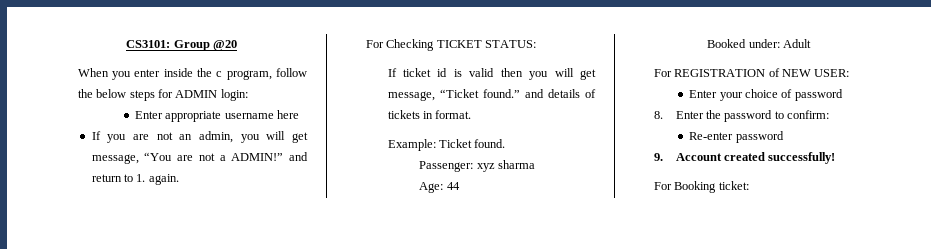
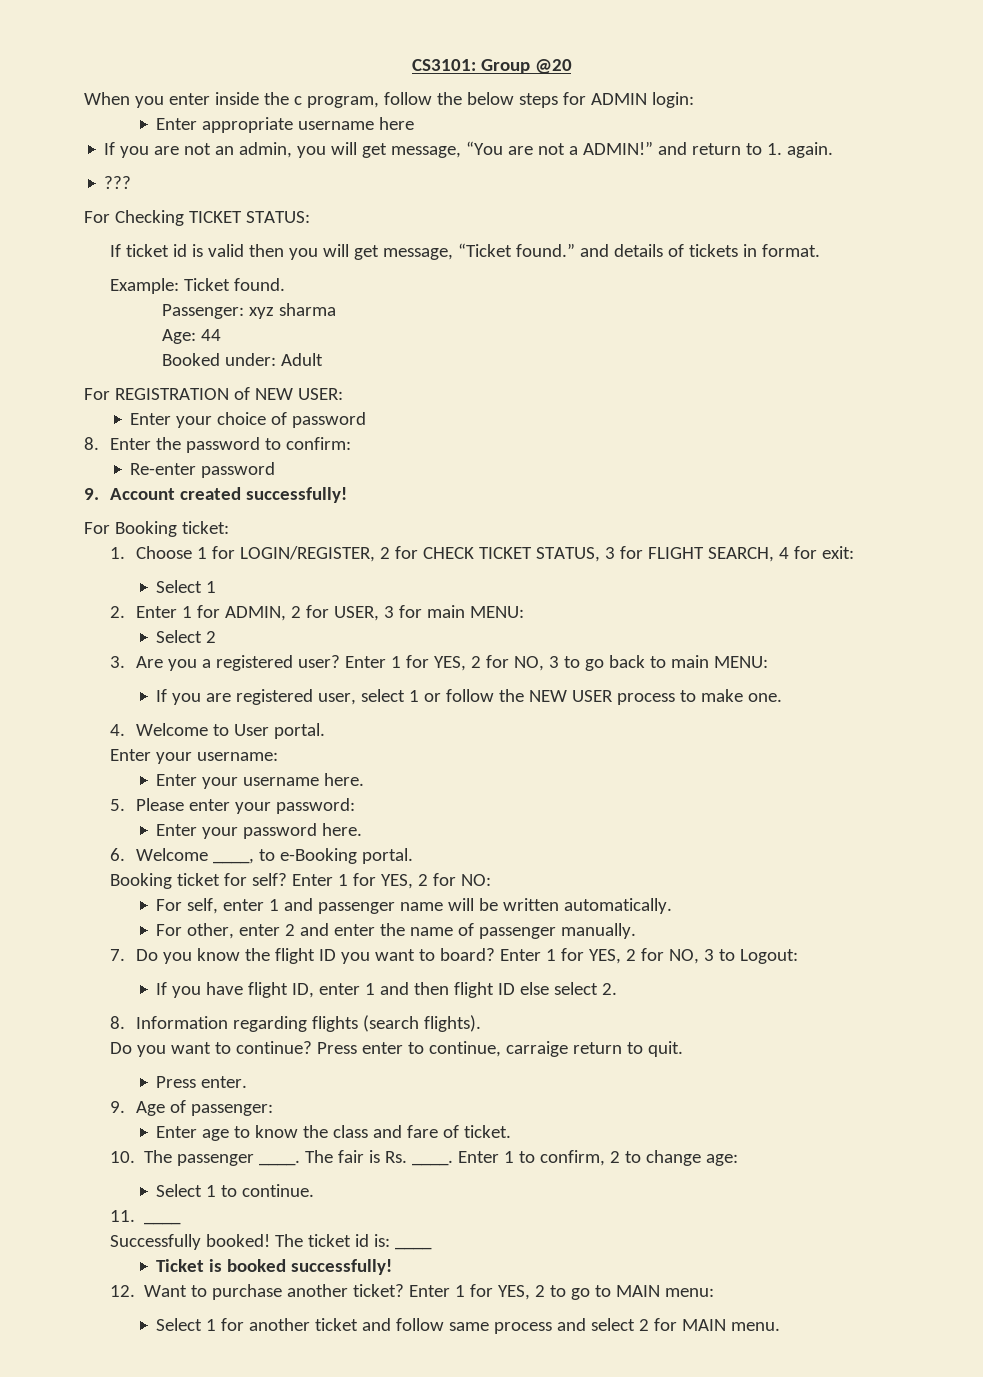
(179, 179) none -> [104,176,132,189] // ???
(749, 185) none -> [109,546,854,562] [156,580,217,593] [109,605,524,621] [156,630,217,643] [109,655,768,671] [156,689,783,705] [109,723,325,739] [109,749,278,764] [156,773,365,789] [109,798,355,814] [156,823,363,839] [109,848,413,864] [109,873,491,889] [156,898,673,914] [156,923,637,939] [109,948,798,964] [156,982,618,998] [109,1015,481,1032] [109,1041,683,1057] [156,1076,248,1088] [109,1100,273,1116] [156,1125,512,1141] [109,1150,739,1166] [156,1184,315,1197] [109,1210,135,1222] [144,1222,182,1225] [109,1234,390,1250] [394,1247,432,1250] [156,1259,393,1275] [109,1284,715,1300] [156,1318,781,1334] // 1. Choose 1 for LOGIN/REGISTER, 2 for CHECK TICKET STATUS, 3 for FLIGHT SEARCH, 4 for exit: // Select 1 // 2. Enter 1 for ADMIN, 2 for USER, 3 for main MENU: // Select 2 // 3. Are you a registered user? Enter 1 for YES, 2 for NO, 3 to go back to main MENU: // If you are registered user, select 1 or follow the NEW USER process to make one. // 4. Welcome to User portal. // Enter your username: // Enter your username here. // 5. Please enter your password: // Enter your password here. // 6. Welcome ____, to e-Booking portal. // Booking ticket for self? Enter 1 for YES, 2 for NO: // For self, enter 1 and passenger name will be written automatically. // For other, enter 2 and enter the name of passenger manually. // 7. Do you know the flight ID you want to board? Enter 1 for YES, 2 for NO, 3 to Logout: // If you have flight ID, enter 1 and then flight ID else select 2. // 8. Information regarding flights (search flights). // Do you want to continue? Press enter to continue, carraige return to quit. // Press enter. // 9. Age of passenger: // Enter age to know the class and fare of ticket. // 10. The passenger ____. The fair is Rs. ____. Enter 1 to confirm, 2 to change age: // Select 1 to continue. // 11. ____ // Successfully booked! The ticket id is: ____ // Ticket is booked successfully! // 12. Want to purchase another ticket? Enter 1 for YES, 2 to go to MAIN menu: // Select 1 for another ticket and follow same process and select 2 for MAIN menu.

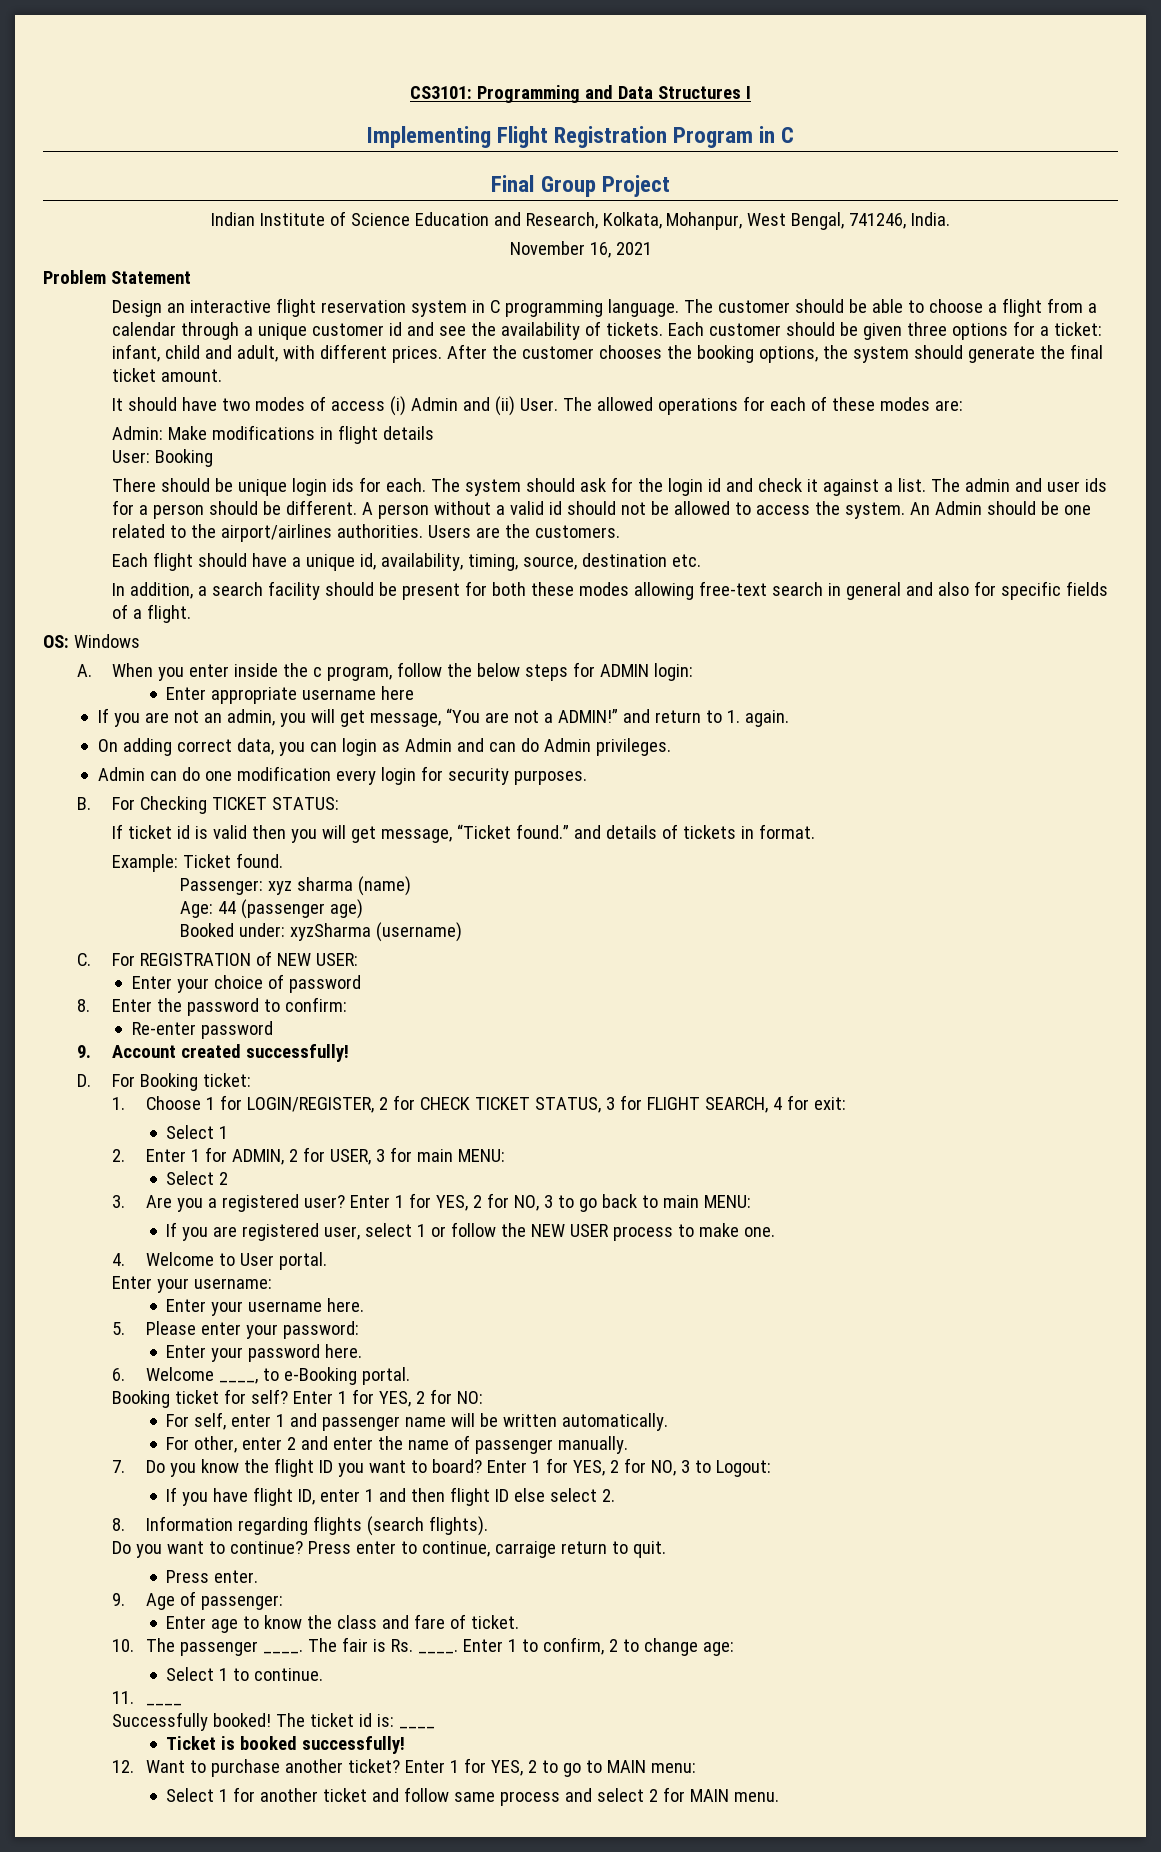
[480,59,572,74] Group @20 // -> [477,85,751,103] [366,126,795,148] [491,175,670,197] [210,211,951,230] [509,241,652,258] [43,270,191,284] [111,298,1097,317] [111,321,1102,340] [111,344,1103,363] [111,368,222,382] [111,396,963,416] [111,425,434,444] [111,449,213,467] [111,477,1107,496] [111,500,1091,519] [111,524,620,542] [111,552,701,571] [111,581,1108,600] [111,604,191,623] [43,634,140,648] [77,664,93,677] Programming and Data Structures I // Implementing Flight Registration Program in C // Final Group Project // Indian Institute of Science Education and Research, Kolkata, Mohanpur, West Bengal, 741246, India. // November 16, 2021 // Problem Statement // Design an interactive flight reservation system in C programming language. The customer should be able to choose a flight from a calendar through a unique customer id and see the availability of tickets. Each customer should be given three options for a ticket: infant, child and adult, with different prices. After the customer chooses the booking options, the system should generate the final ticket amount. // It should have two modes of access (i) Admin and (ii) User. The allowed operations for each of these modes are: // Admin: Make modifications in flight details // User: Booking // There should be unique login ids for each. The system should ask for the login id and check it against a list. The admin and user ids for a person should be different. A person without a valid id should not be allowed to access the system. An Admin should be one related to the airport/airlines authorities. Users are the customers. // Each flight should have a unique id, availability, timing, source, destination etc. // In addition, a search facility should be present for both these modes allowing free-text search in general and also for specific fields of a flight. // OS: Windows // A.
[104,176,132,189] ??? // -> [97,738,671,756] [97,766,587,785] [77,797,92,810] On adding correct data, you can login as Admin and can do Admin privileges. // Admin can do one modification every login for security purposes. // B.
(336, 309) none -> [358,876,412,896] (name)
(221, 335) none -> [241,899,364,919] (passenger age)
[280,353,323,366] Adult // -> [290,922,463,942] [77,953,92,966] xyzSharma (username) // C.
(347, 495) none -> [77,1074,92,1087] D.

